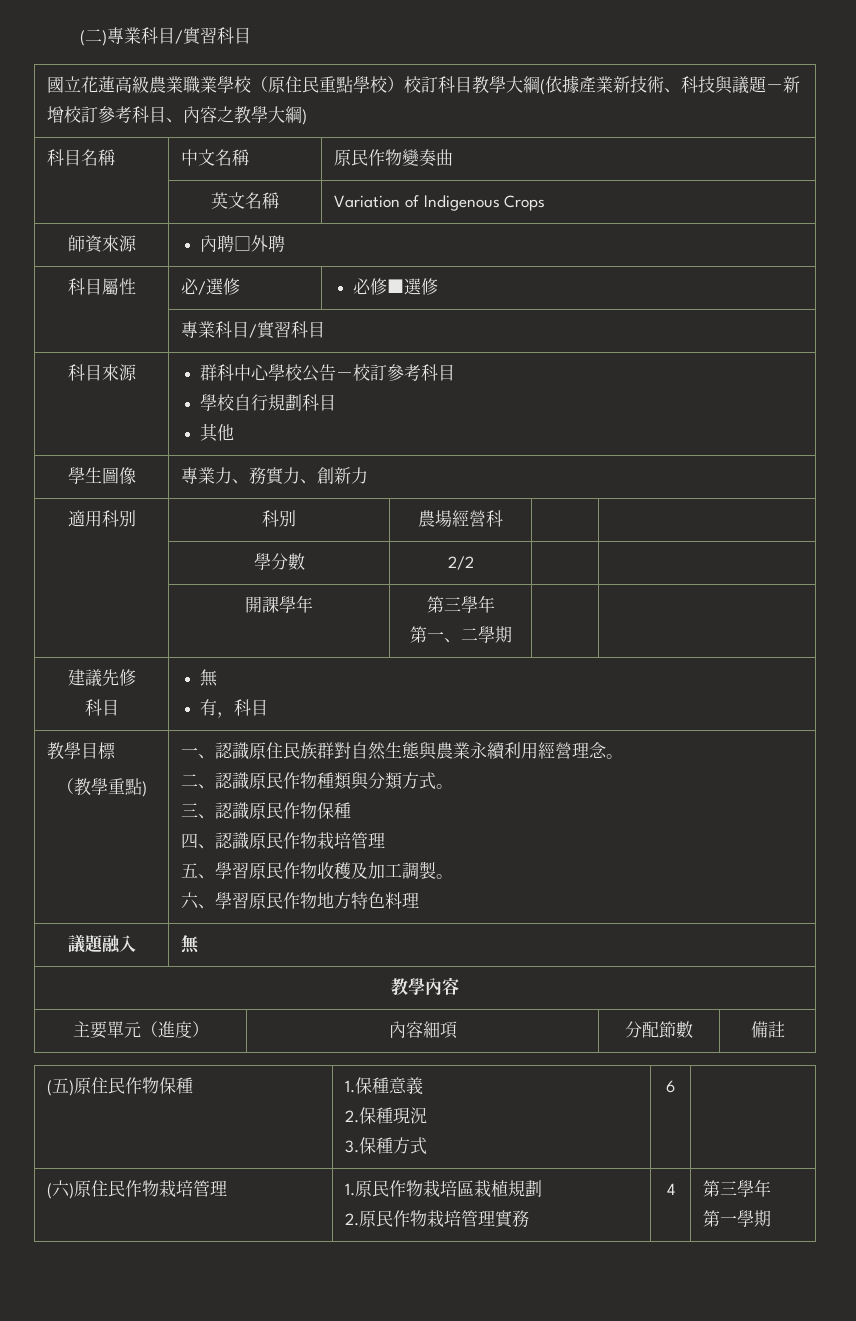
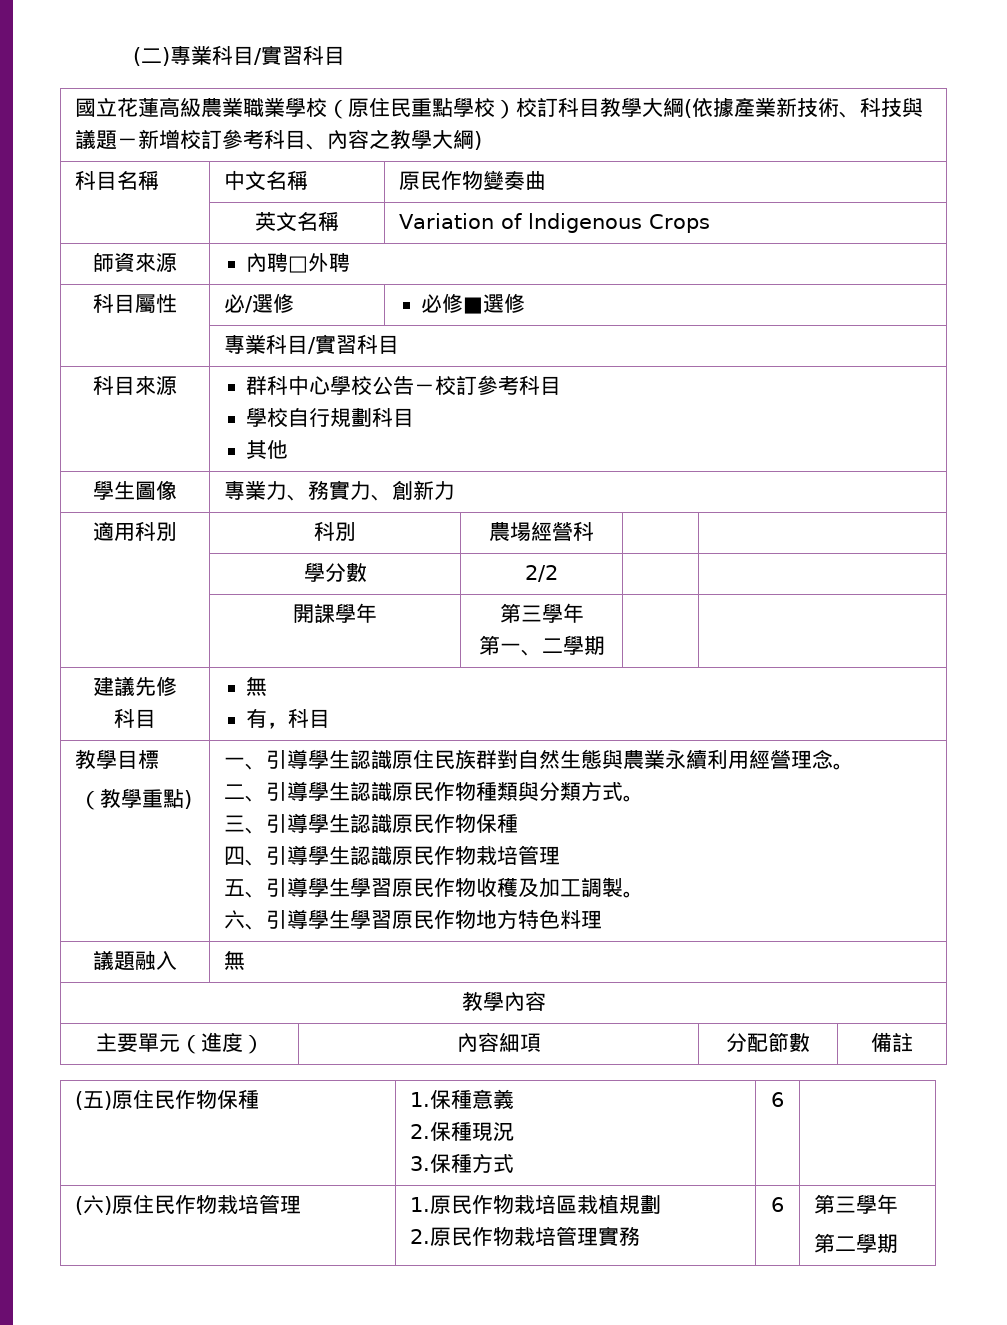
(216, 756) none -> [265,749,350,770] 引導學生
(216, 786) none -> [265,781,350,802] 引導學生
(216, 816) none -> [265,813,350,834] 引導學生
(216, 846) none -> [265,845,350,866] 引導學生
(216, 876) none -> [265,877,350,898] 引導學生
(216, 906) none -> [265,909,350,930] 引導學生
[666,1183,675,1195] [703,1179,772,1197] [703,1210,738,1227] 4 | 第三學年 // 第一 -> [771,1197,784,1212] [813,1194,898,1214] [813,1233,856,1253] 6 | 第三學年 // 第二

